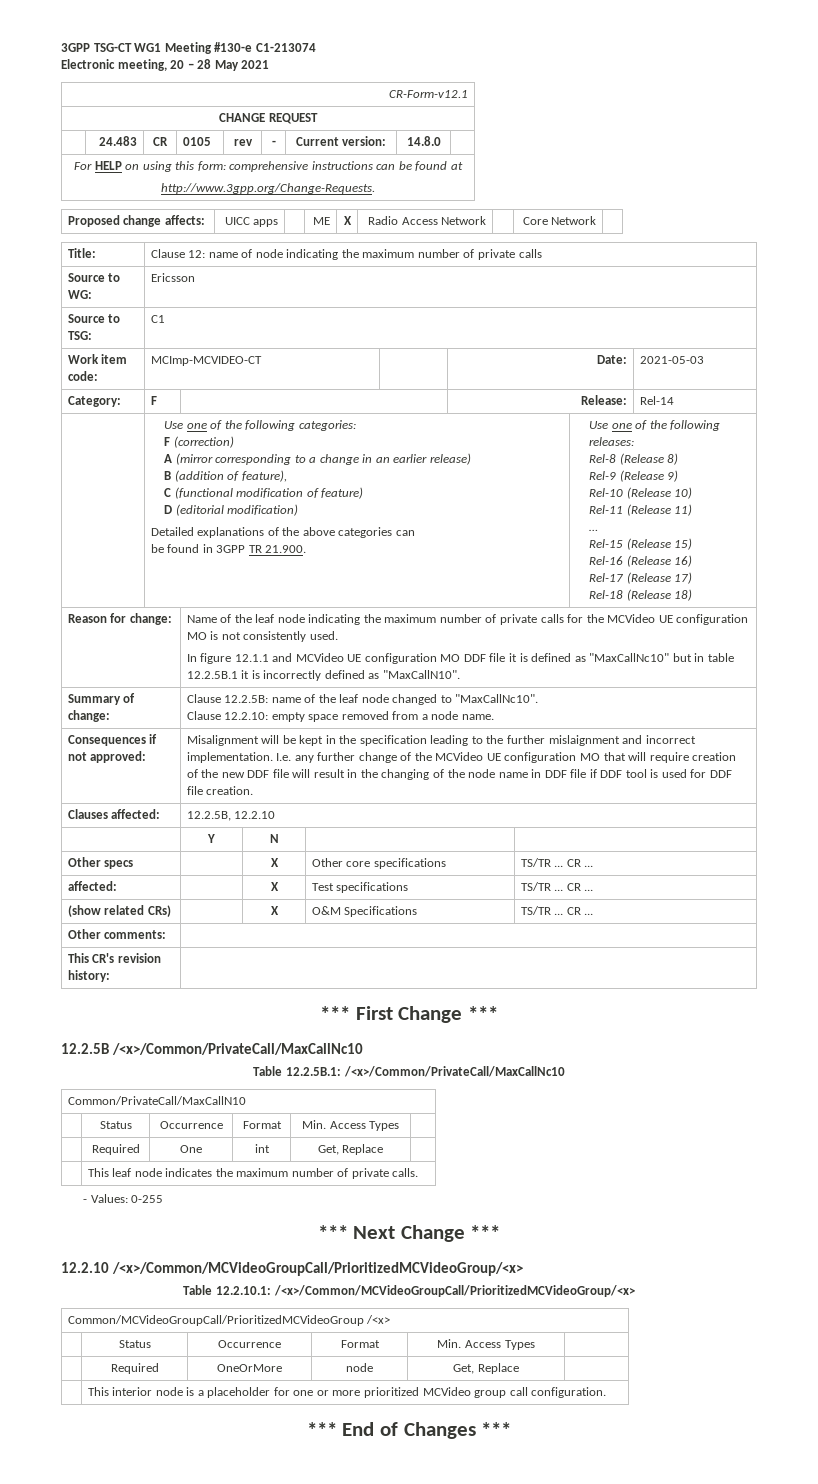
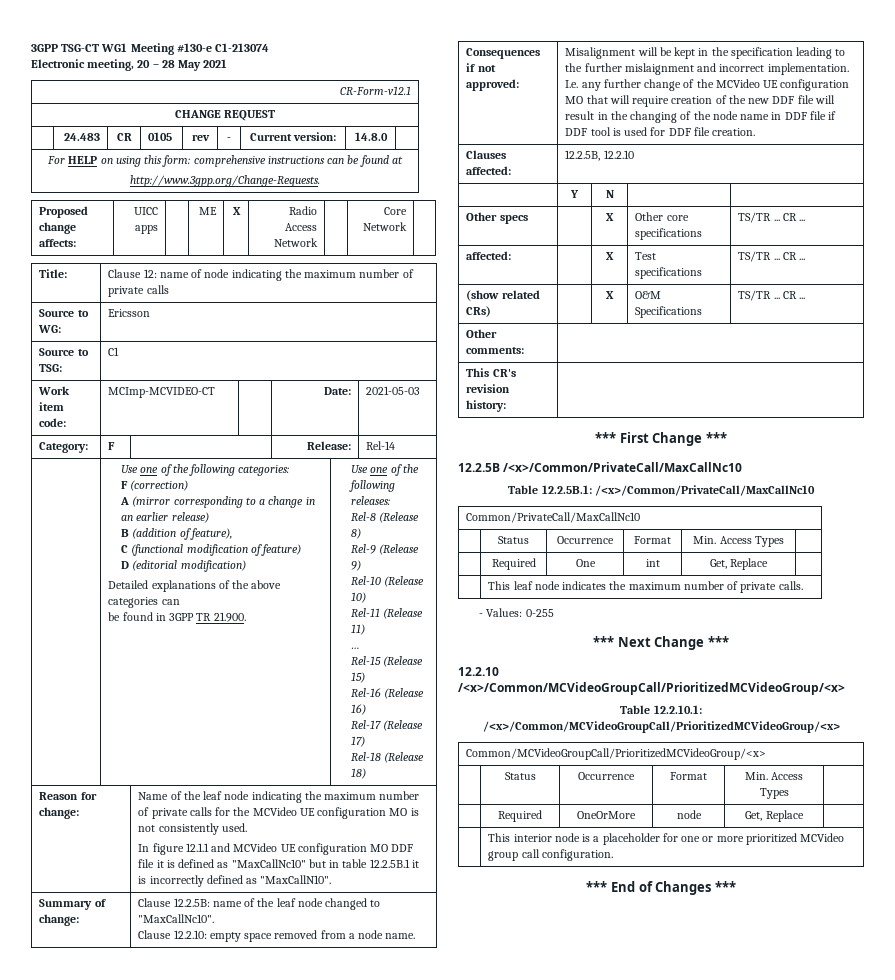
[67,1096,246,1105] Common/PrivateCall/MaxCallN10 -> [466,512,641,523] Common/PrivateCall/MaxCallNc10
[67,1315,391,1326] Common/MCVideoGroupCall/PrioritizedMCVideoGroup /<x> -> [466,748,767,760] Common/MCVideoGroupCall/PrioritizedMCVideoGroup/<x>

